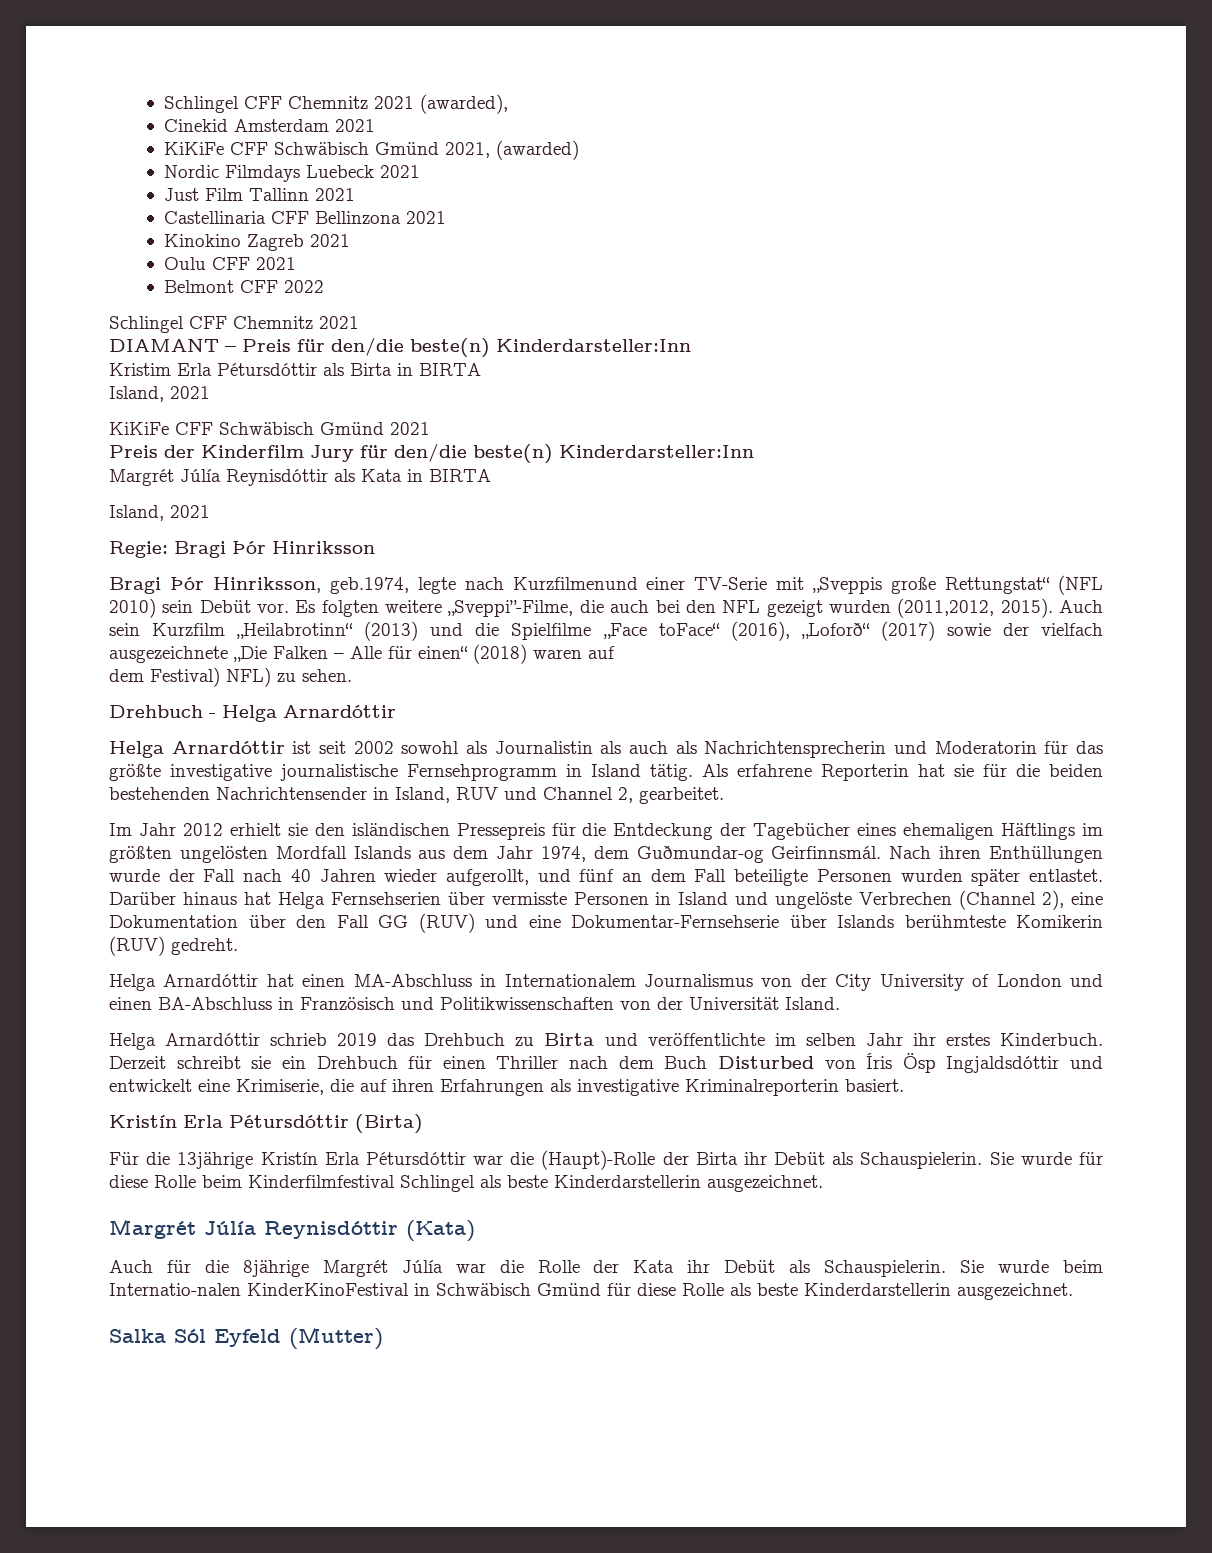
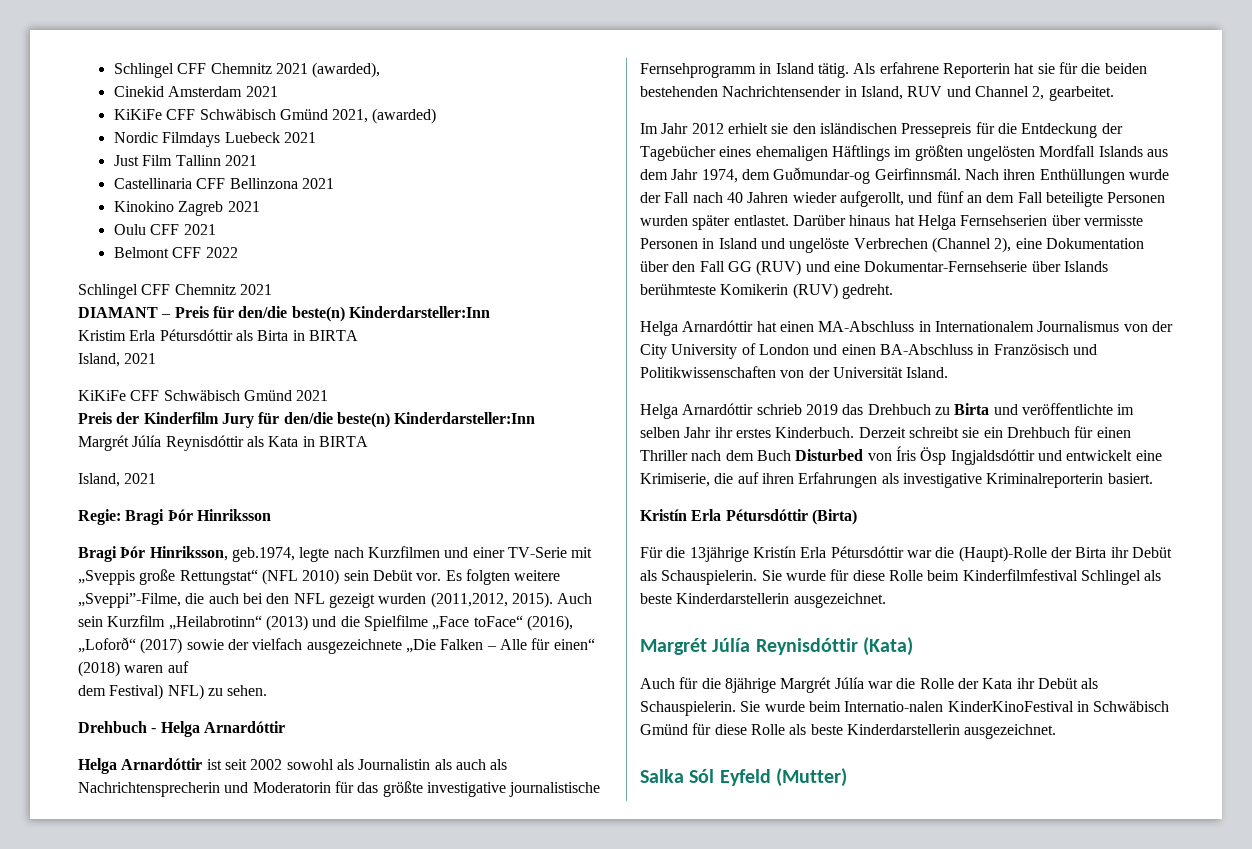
[512,577,638,590] Kurzfilmenund -> [367,546,469,558] Kurzfilmen und

